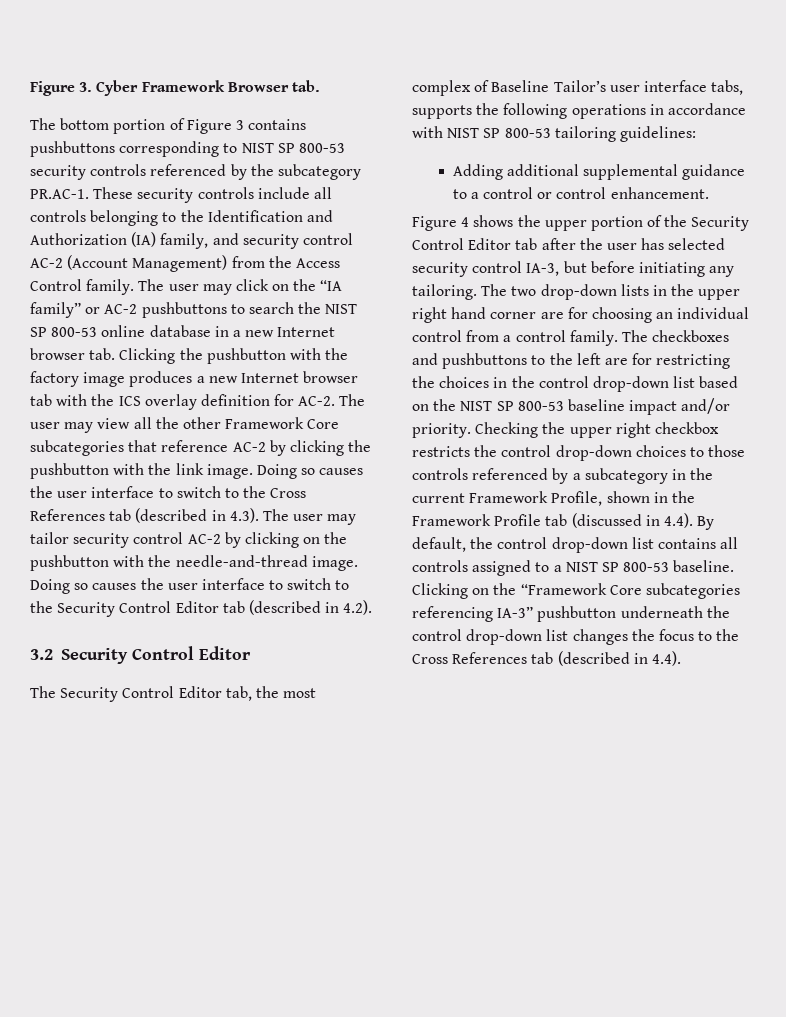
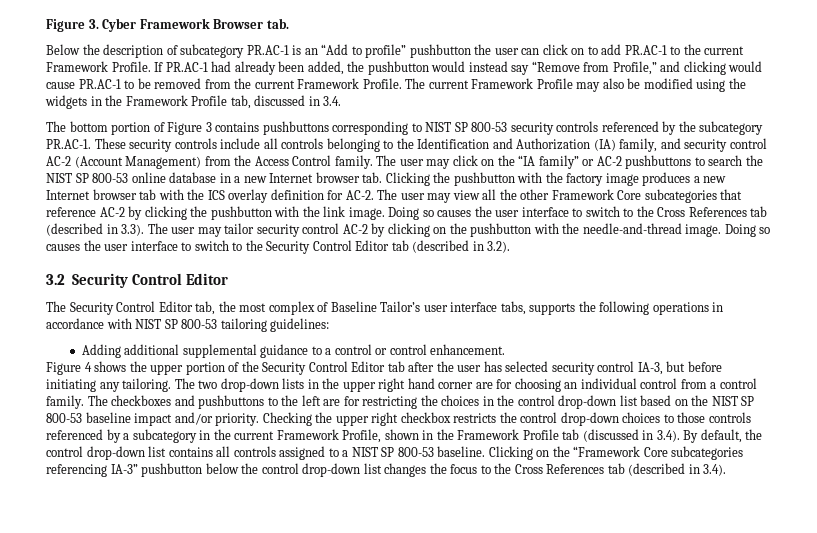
(320, 86) none -> [46,44,745,58] [46,61,763,75] [46,78,746,92] [45,95,342,109] // Below the description of subcategory PR.AC-1 is an “Add to profile” pushbutton the user can click on to add PR.AC-1 to the current Framework Profile. If PR.AC-1 had already been added, the pushbutton would instead say “Remove from Profile,” and clicking would cause PR.AC-1 to be removed from the current Framework Profile. The current Framework Profile may also be modified using the widgets in the Framework Profile tab, discussed in 3.4.
[229,508,259,523] 4.3). -> [121,224,145,236] 3.3).
[343,600,373,615] 4.2). -> [487,241,511,253] 3.2).
[663,513,693,528] 4.4). -> [656,430,680,442] 3.4).
[620,606,703,618] underneath -> [205,463,239,474] below
[651,651,681,666] 4.4). -> [703,464,727,476] 3.4).

